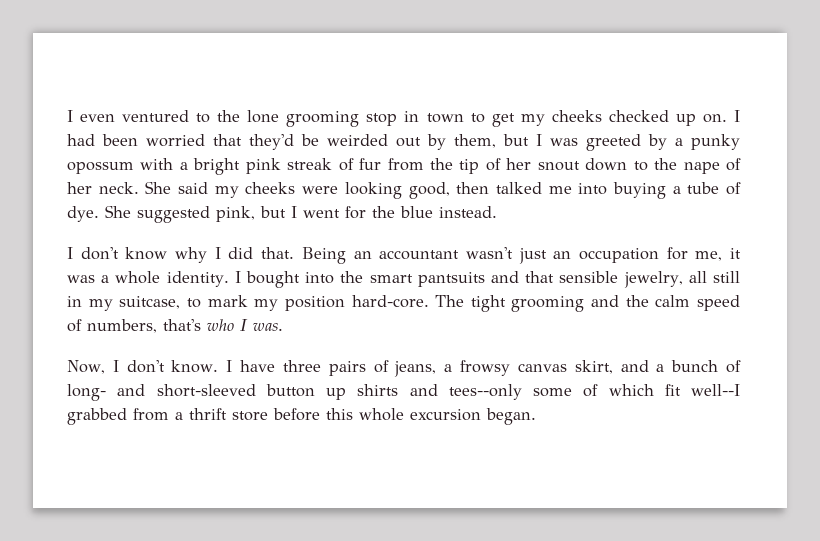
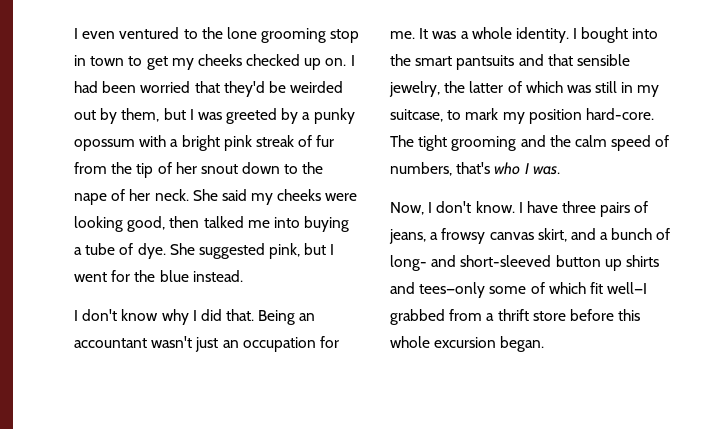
[695,248,741,261] me, it -> [390,28,429,39] me. It
[688,271,707,283] all -> [444,81,591,93] the latter of which was
[448,384,522,400] tees--only -> [419,282,486,298] tees—only
[691,384,740,396] well--I -> [607,282,648,294] well—I

